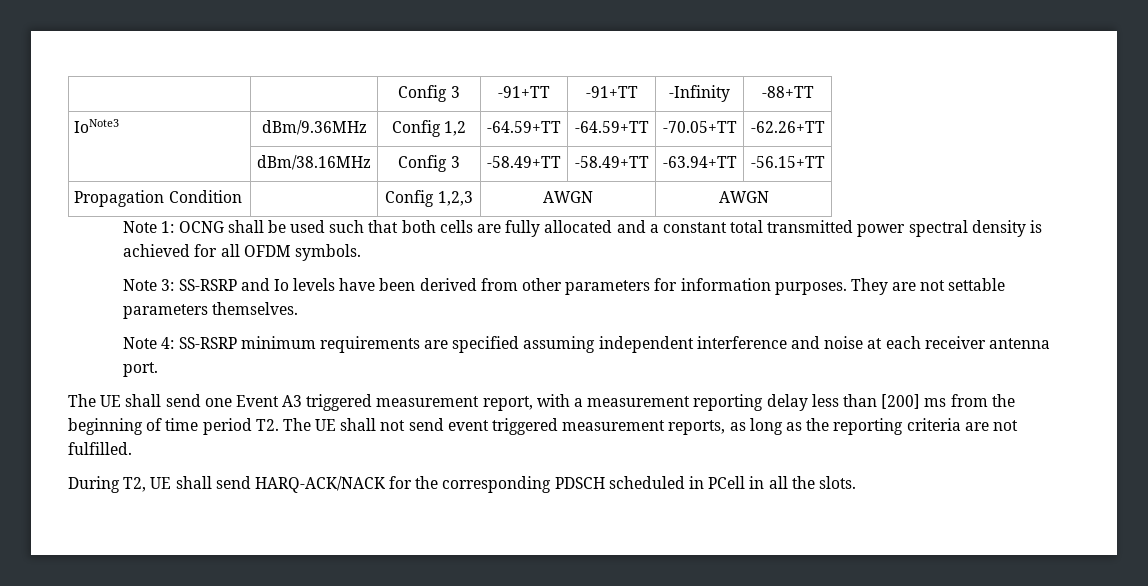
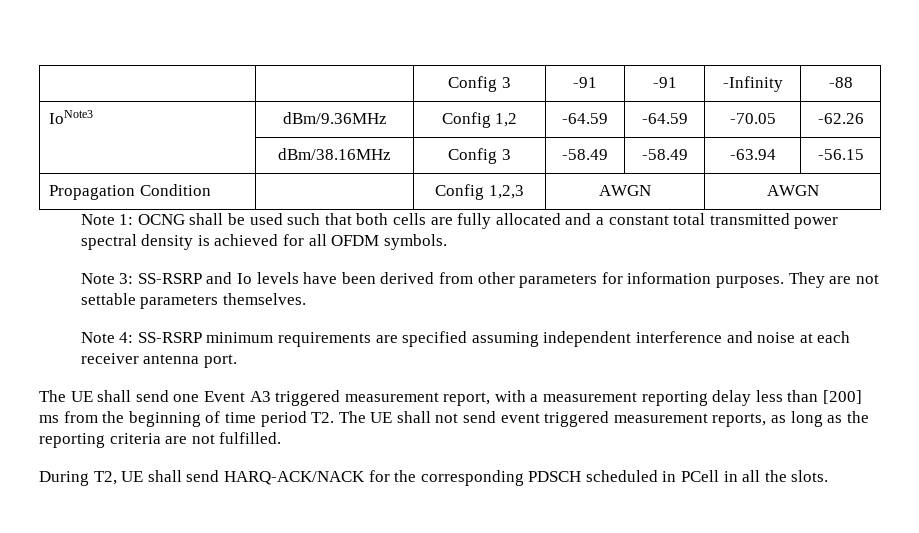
[398,85,460,102] [498,86,550,98] [585,86,638,98] | | Config 3 | -91+TT | -91+TT -> [448,76,511,92] [573,77,597,88] [652,77,677,88] | | Config 3 | -91 | -91
[761,86,814,98] -88+TT -> [828,77,853,88] -88
[487,121,561,133] [574,121,649,133] [662,121,737,133] [750,121,825,133] -64.59+TT | -64.59+TT | -70.05+TT | -62.26+TT -> [562,113,608,124] [641,113,688,124] [729,113,776,124] [817,113,864,124] -64.59 | -64.59 | -70.05 | -62.26
[487,156,561,168] [574,156,649,168] [662,156,737,168] [750,156,825,168] -58.49+TT | -58.49+TT | -63.94+TT | -56.15+TT -> [562,149,608,160] [641,149,688,160] [729,149,776,160] [817,149,864,160] -58.49 | -58.49 | -63.94 | -56.15

